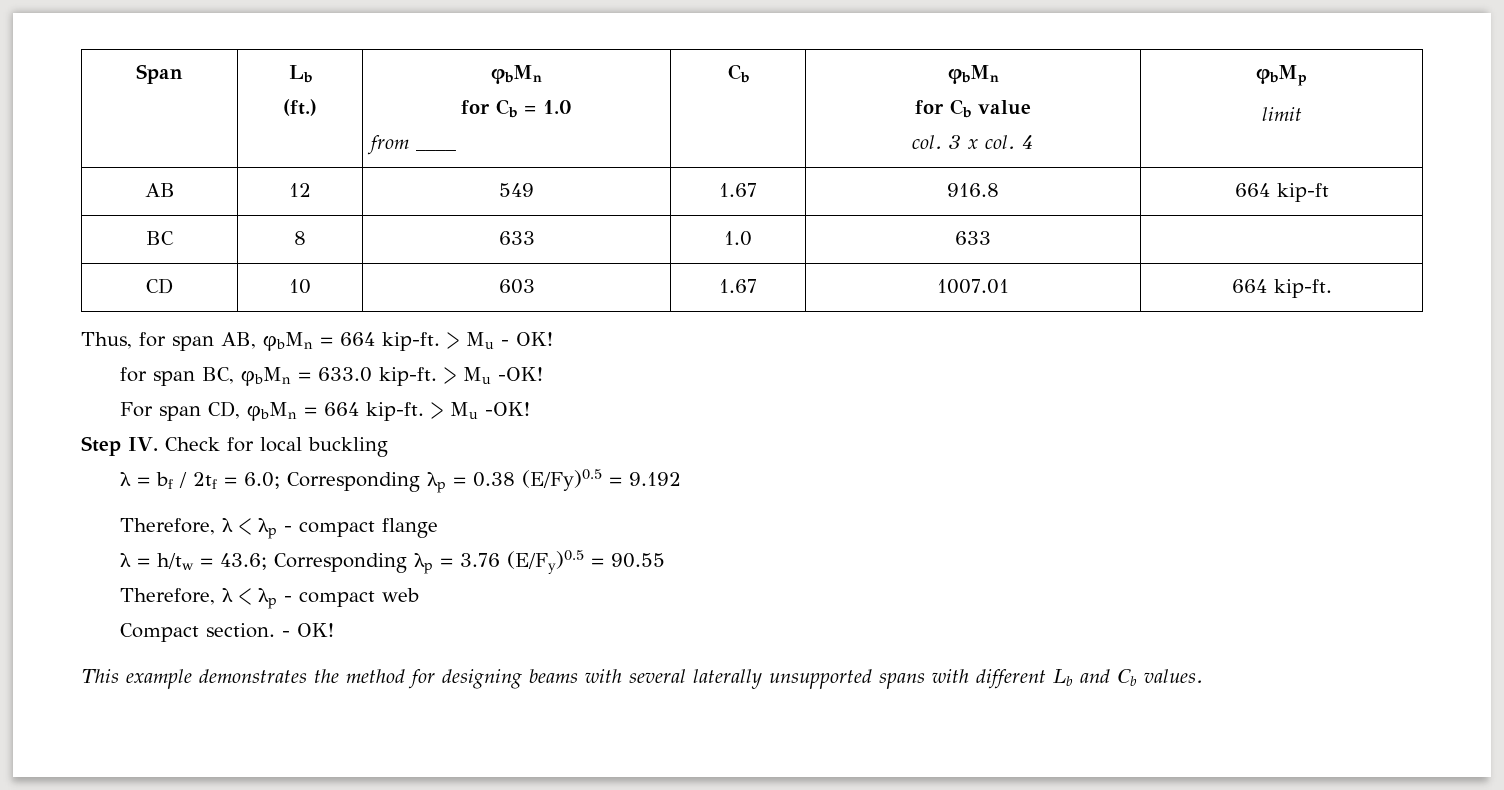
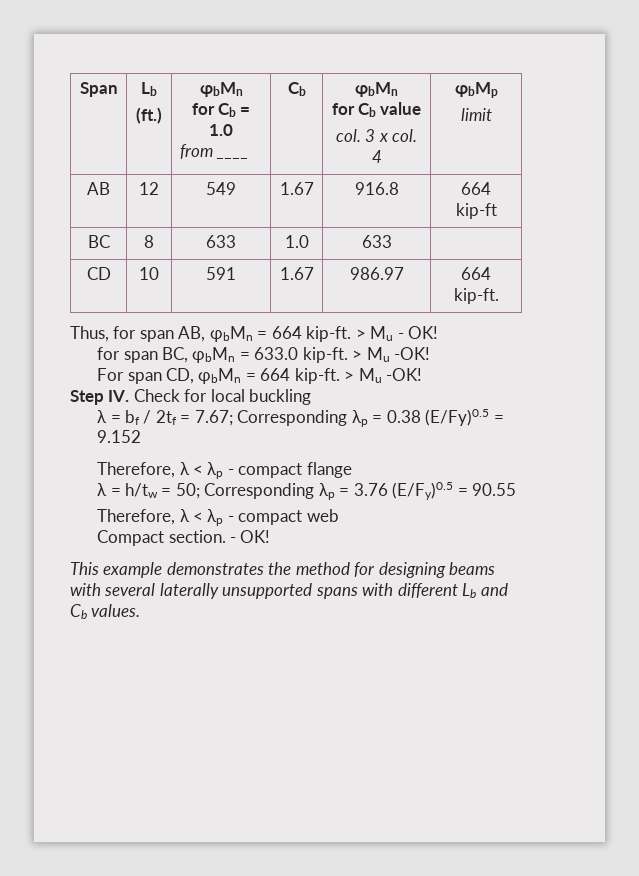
[498,279,535,294] [719,279,757,293] [937,279,1009,294] 603 | 1.67 | 1007.01 -> [206,267,236,280] [279,267,314,280] [349,267,404,280] 591 | 1.67 | 986.97
[243,472,280,489] 6.0; -> [194,410,233,426] 7.67;
[628,472,681,486] 9.192 -> [97,430,142,443] 9.152
[219,553,267,570] 43.6; -> [175,483,200,499] 50;

